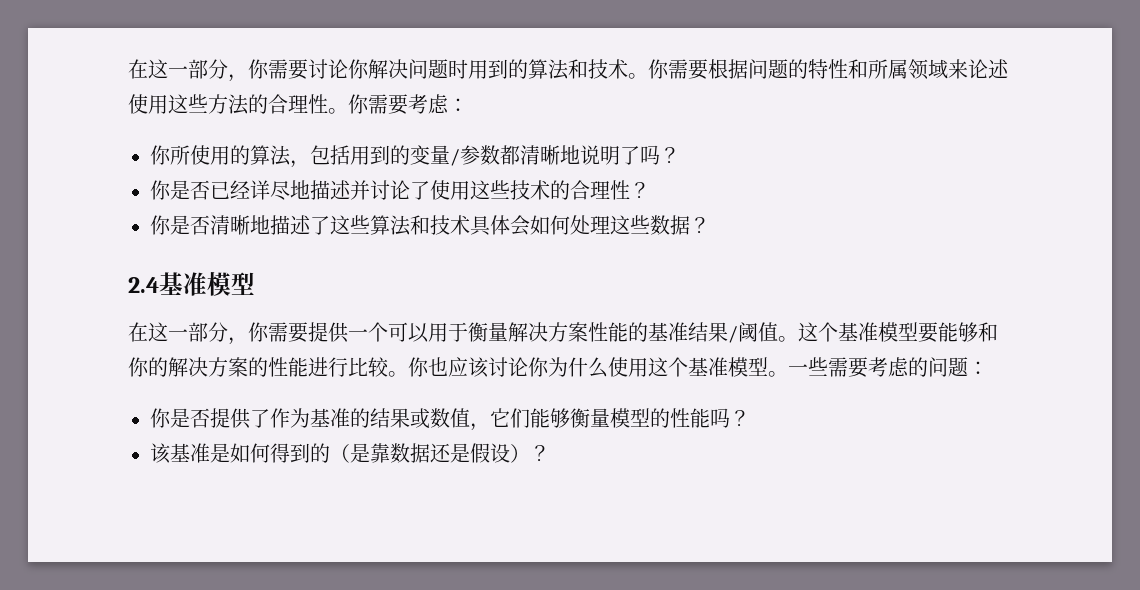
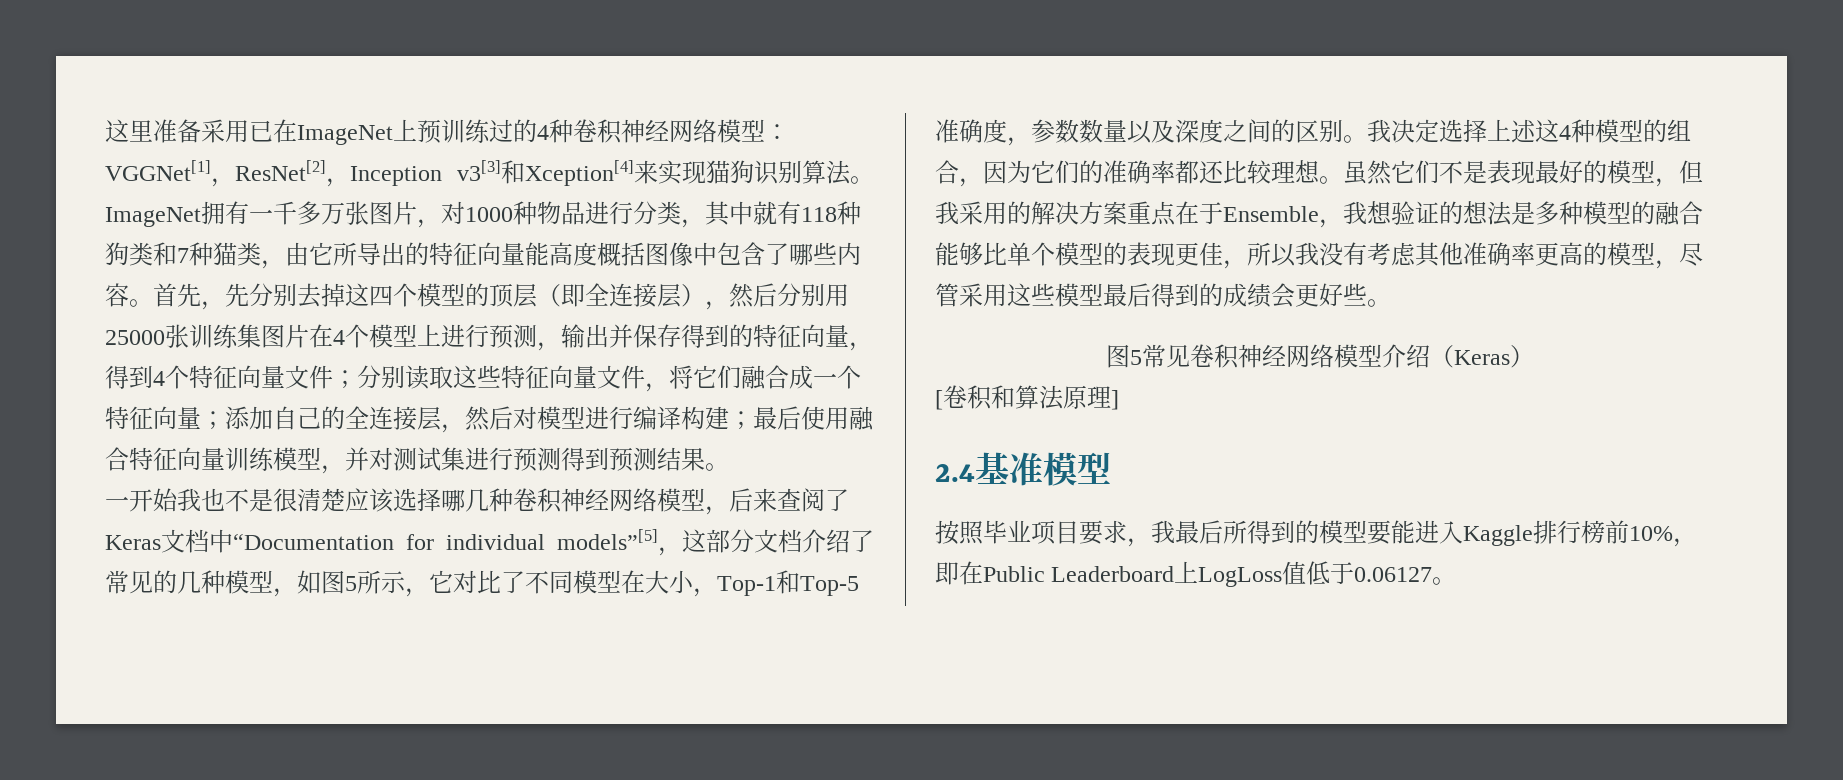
[128,59,1009,82] [128,94,468,115] [150,145,680,168] [150,180,650,201] [150,215,710,236] [128,272,255,296] [128,322,998,345] [128,357,988,378] [150,408,750,431] [150,443,550,464] 在这一部分，你需要讨论你解决问题时用到的算法和技术。你需要根据问题的特性和所属领域来论述使用这些方法的合理性。你需要考虑： // 你所使用的算法，包括用到的变量/参数都清晰地说明了吗？ // 你是否已经详尽地描述并讨论了使用这些技术的合理性？ // 你是否清晰地描述了这些算法和技术具体会如何处理这些数据？ // 2.4基准模型 // 在这一部分，你需要提供一个可以用于衡量解决方案性能的基准结果/阈值。这个基准模型要能够和你的解决方案的性能进行比较。你也应该讨论你为什么使用这个基准模型。一些需要考虑的问题： // 你是否提供了作为基准的结果或数值，它们能够衡量模型的性能吗？ // 该基准是如何得到的（是靠数据还是假设）？ -> [105,119,789,145] [105,160,874,187] [105,201,861,228] [105,242,861,269] [105,283,849,310] [105,324,873,351] [105,365,861,392] [105,406,874,433] [105,447,729,474] [105,488,849,515] [105,529,874,556] [105,570,859,597] [935,119,1691,146] [935,160,1703,187] [935,201,1703,228] [935,242,1703,269] [935,283,1391,308] [1105,344,1534,369] [935,385,1119,410] [935,452,1111,486] [935,520,1697,547] [935,561,1457,587] 这里准备采用已在ImageNet上预训练过的4种卷积神经网络模型：VGGNet[1]，ResNet[2]，Inception v3[3]和Xception[4]来实现猫狗识别算法。ImageNet拥有一千多万张图片，对1000种物品进行分类，其中就有118种狗类和7种猫类，由它所导出的特征向量能高度概括图像中包含了哪些内容。首先，先分别去掉这四个模型的顶层（即全连接层），然后分别用25000张训练集图片在4个模型上进行预测，输出并保存得到的特征向量，得到4个特征向量文件；分别读取这些特征向量文件，将它们融合成一个特征向量；添加自己的全连接层，然后对模型进行编译构建；最后使用融合特征向量训练模型，并对测试集进行预测得到预测结果。 // 一开始我也不是很清楚应该选择哪几种卷积神经网络模型，后来查阅了Keras文档中“Documentation for individual models”[5]，这部分文档介绍了常见的几种模型，如图5所示，它对比了不同模型在大小，Top-1和Top-5准确度，参数数量以及深度之间的区别。我决定选择上述这4种模型的组合，因为它们的准确率都还比较理想。虽然它们不是表现最好的模型，但我采用的解决方案重点在于Ensemble，我想验证的想法是多种模型的融合能够比单个模型的表现更佳，所以我没有考虑其他准确率更高的模型，尽管采用这些模型最后得到的成绩会更好些。 // 图5常见卷积神经网络模型介绍（Keras） // [卷积和算法原理] // 2.4基准模型 // 按照毕业项目要求，我最后所得到的模型要能进入Kaggle排行榜前10%，即在Public Leaderboard上LogLoss值低于0.06127。

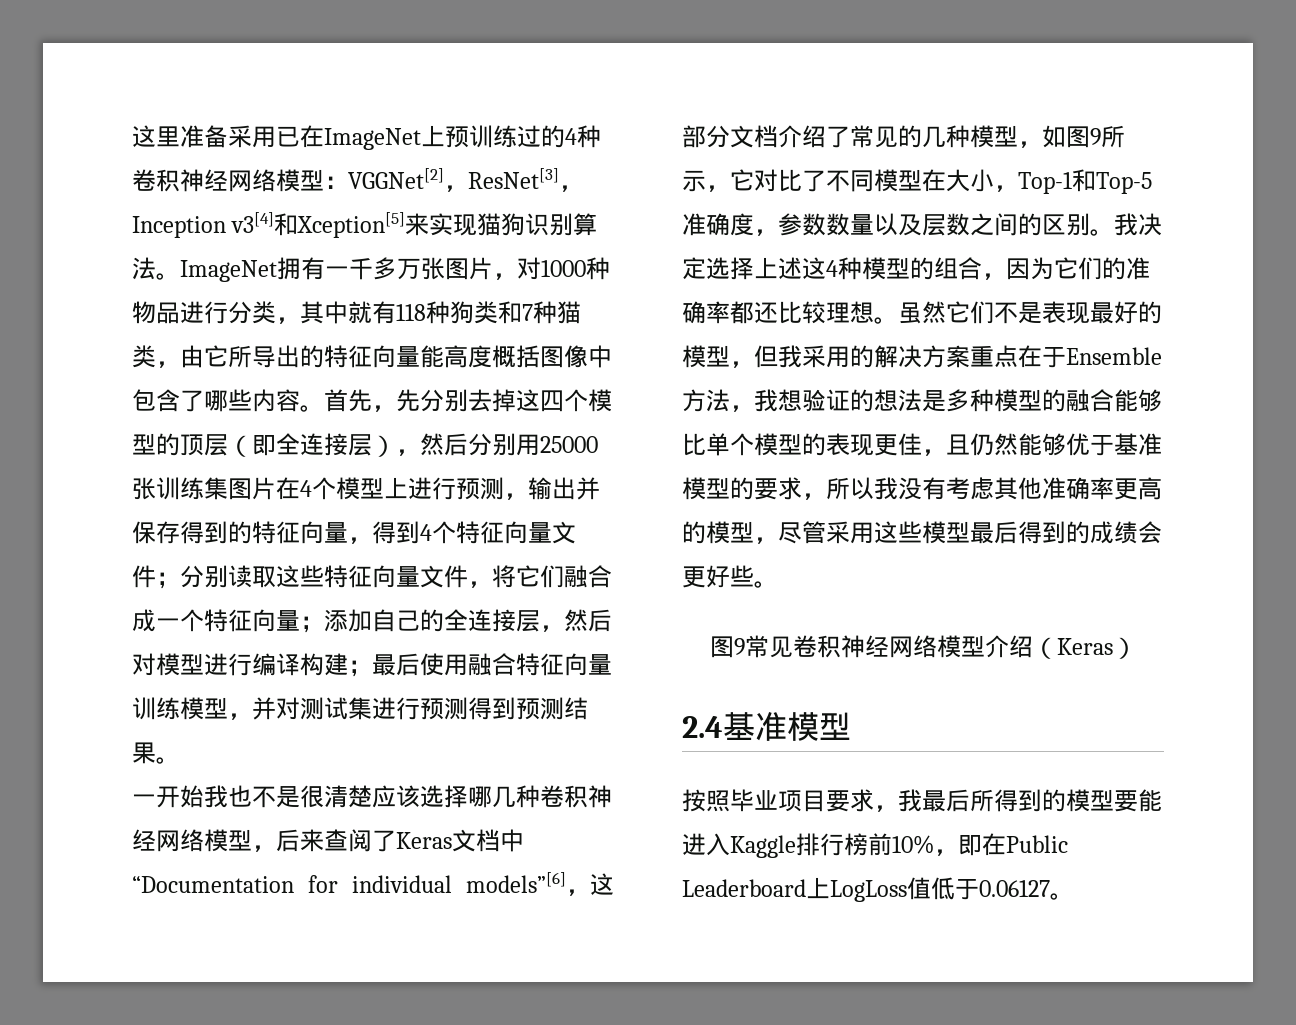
[105,160,634,187] VGGNet[1]，ResNet[2]，Inception v3[3]和Xception[4] -> [348,168,583,192] [132,212,406,238] VGGNet[2]，ResNet[3]，Inception v3[4]和Xception[5]
[557,529,658,550] models”[5] -> [466,872,566,893] models”[6]
[345,576,357,591] 5 -> [1090,128,1101,145] 9
[1175,119,1223,143] 深度 -> [922,213,970,236] 层数
(1319, 214) none -> [682,389,730,412] 方法
(1247, 264) none -> [946,433,1162,456] [682,477,826,500] 且仍然能够优于基准模型的要求，
[1129,350,1142,365] 5 -> [733,638,745,655] 9
[935,385,1119,410] // [卷积和算法原理] -> (1137, 648) none

